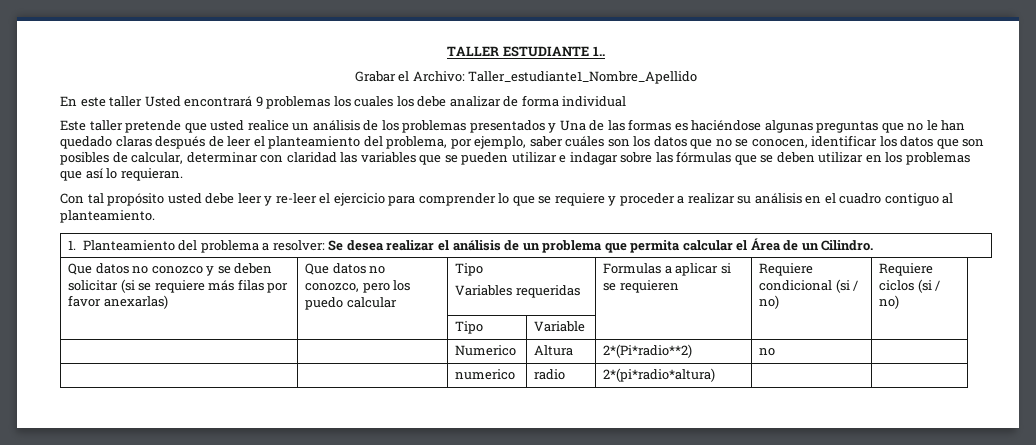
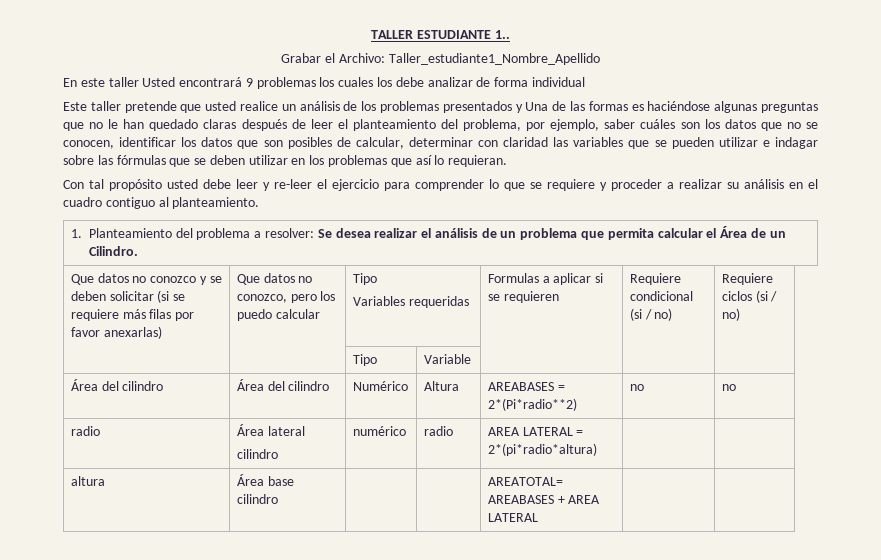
[455,345,517,356] | | Numerico -> [70,379,164,391] [236,379,330,391] [352,381,408,391] Área del cilindro | Área del cilindro | Numérico
(574, 350) none -> [487,382,565,391] AREABASES =
[455,369,516,380] [534,369,566,380] [603,368,716,382] // | | numerico | radio | 2*(pi*radio*altura) -> [721,384,736,391] [70,426,100,436] [236,424,305,436] [236,449,278,459] [352,426,406,436] [423,426,453,436] [487,427,584,436] [487,443,597,456] [70,476,105,486] [236,474,294,486] [236,494,278,504] [487,477,563,486] [487,495,601,504] [487,513,538,522] no // radio | Área lateral // cilindro | numérico | radio | AREA LATERAL = 2*(pi*radio*altura) | | // altura | Área base cilindro | | | AREATOTAL= AREABASES + AREA LATERAL

